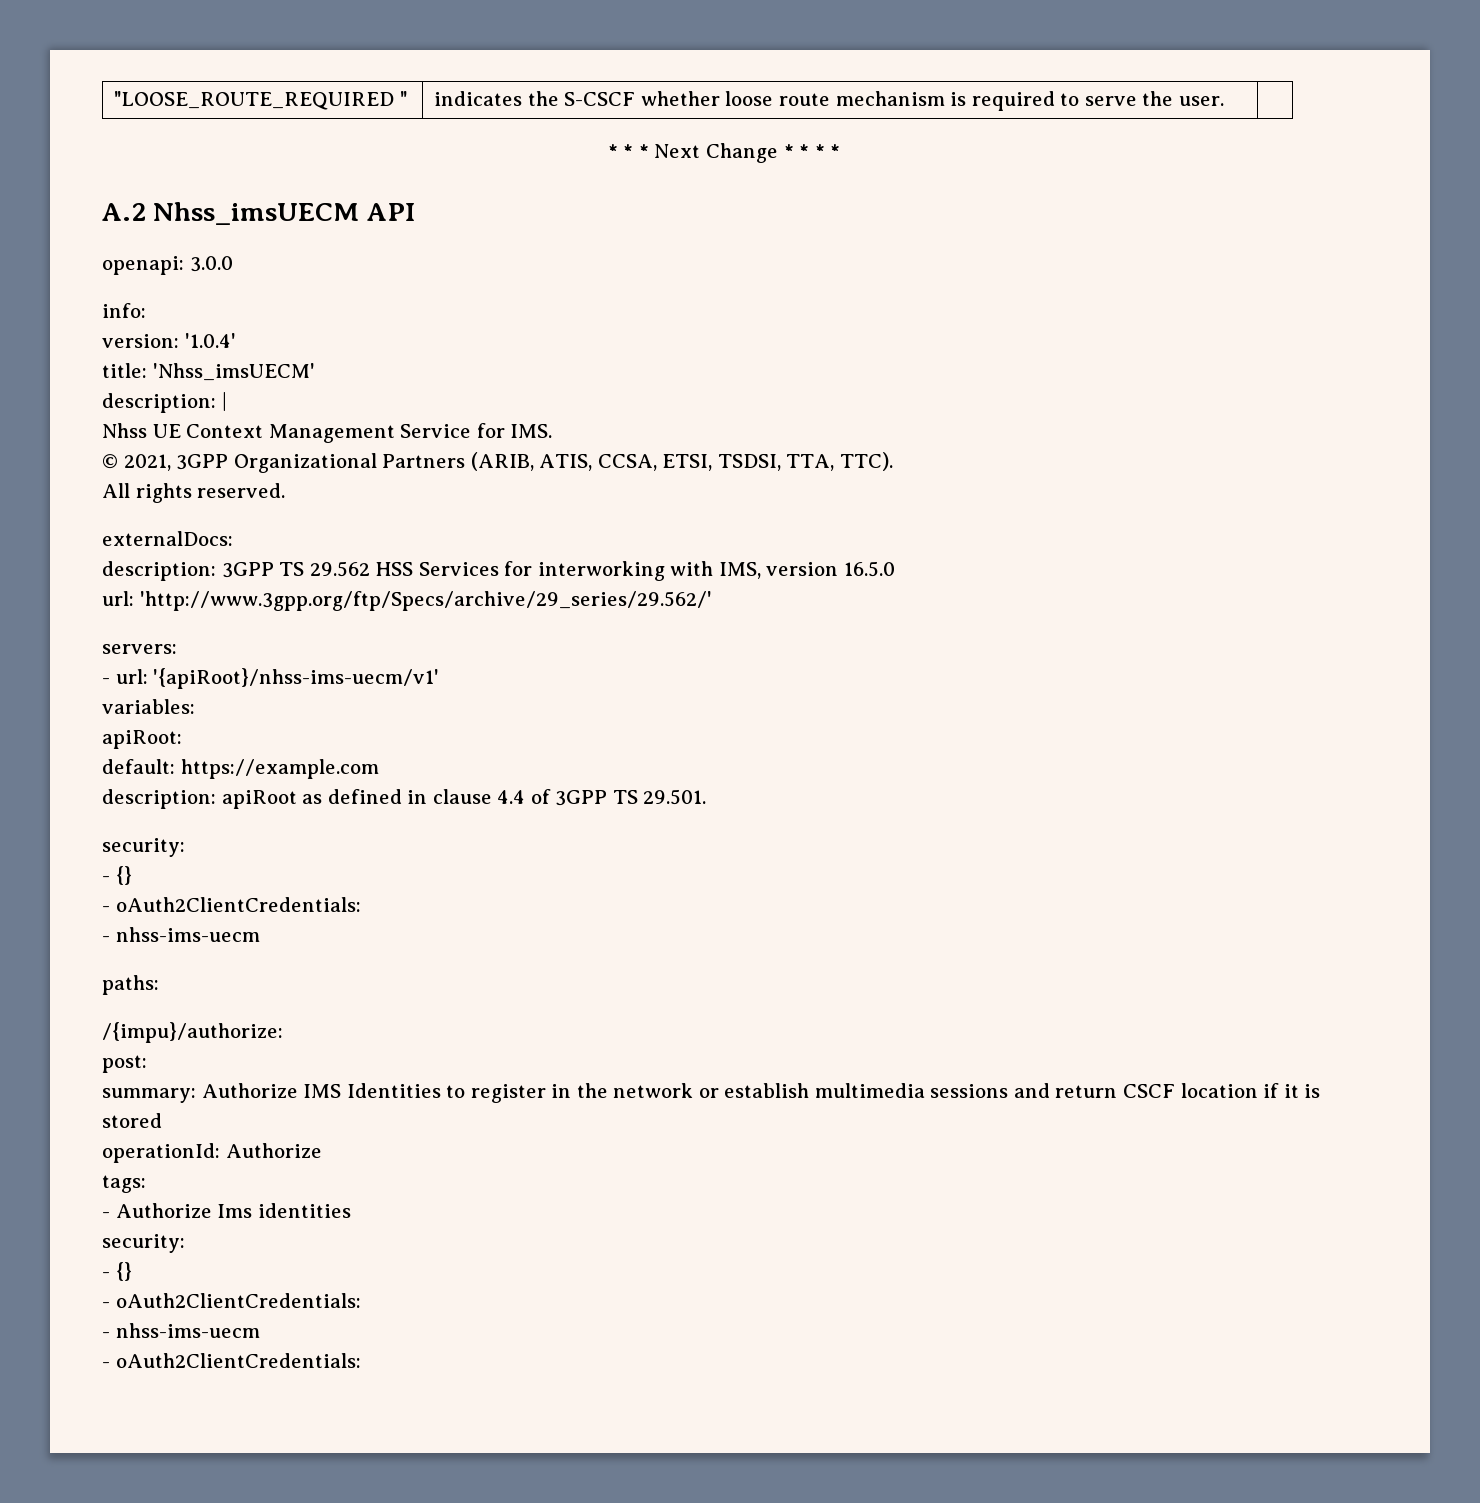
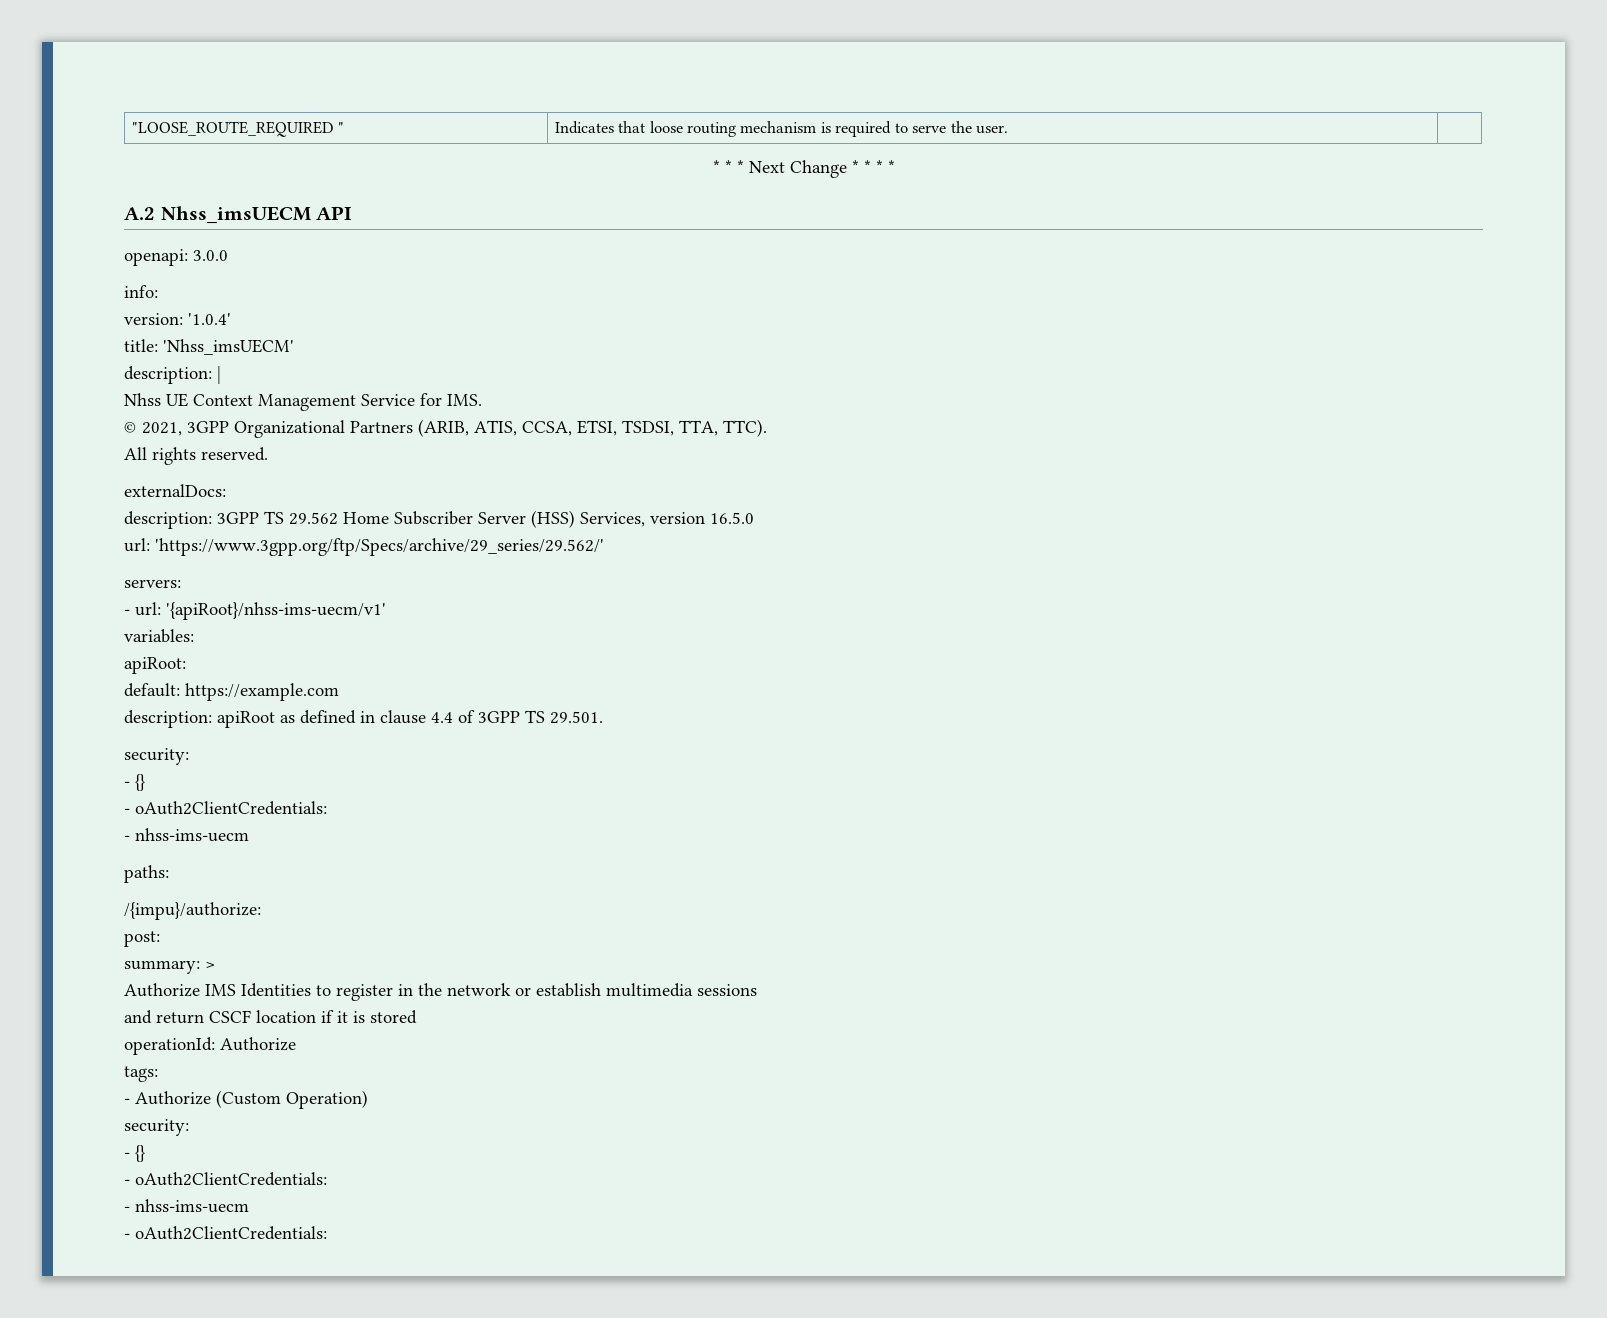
[434,91,830,106] indicates the S-CSCF whether loose route -> [554,121,736,137] Indicates that loose routing
[375,561,761,581] HSS Services for interworking with IMS, -> [343,510,645,528] Home Subscriber Server (HSS) Services,
[139,591,712,611] 'http://www.3gpp.org/ftp/Specs/archive/29_series/29.562/' -> [155,538,604,556] 'https://www.3gpp.org/ftp/Specs/archive/29_series/29.562/'
(196, 1095) none -> [205,961,215,969] > //
(1009, 1091) none -> (757, 990) //
[217,1203,351,1218] Ims identities -> [216,1090,368,1109] (Custom Operation)

